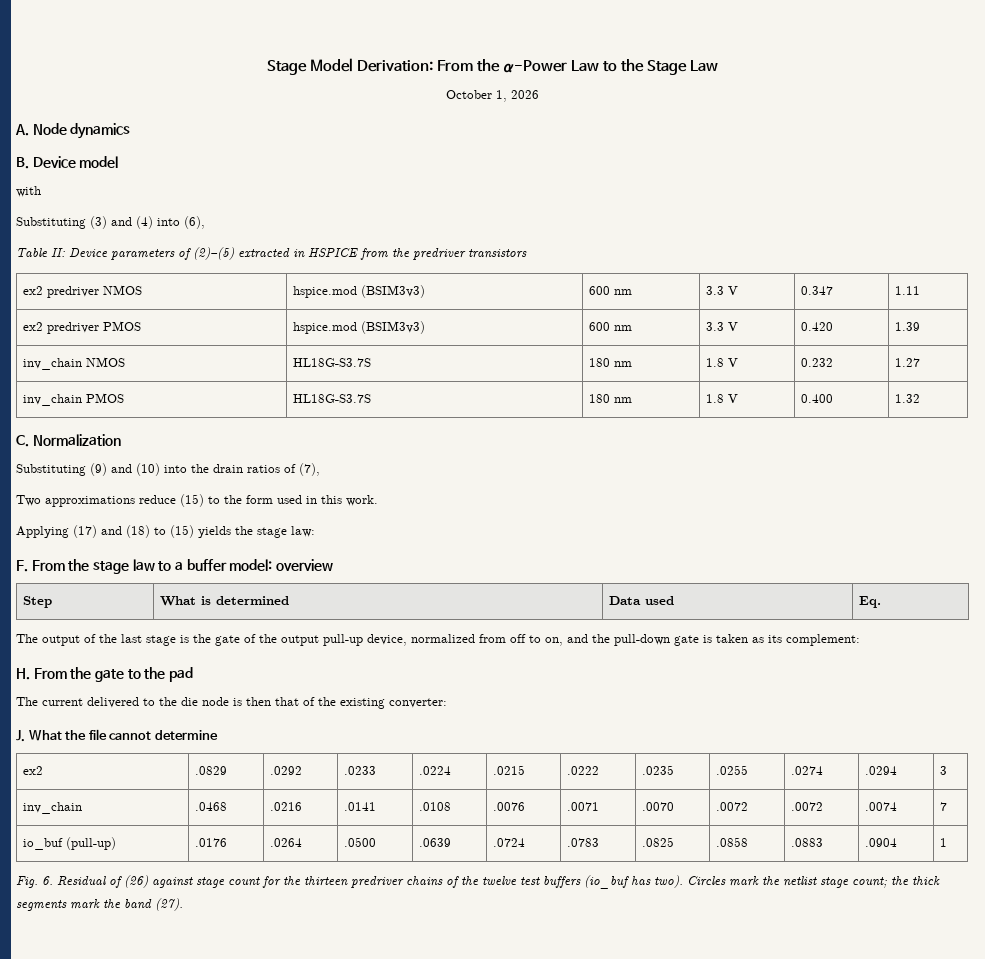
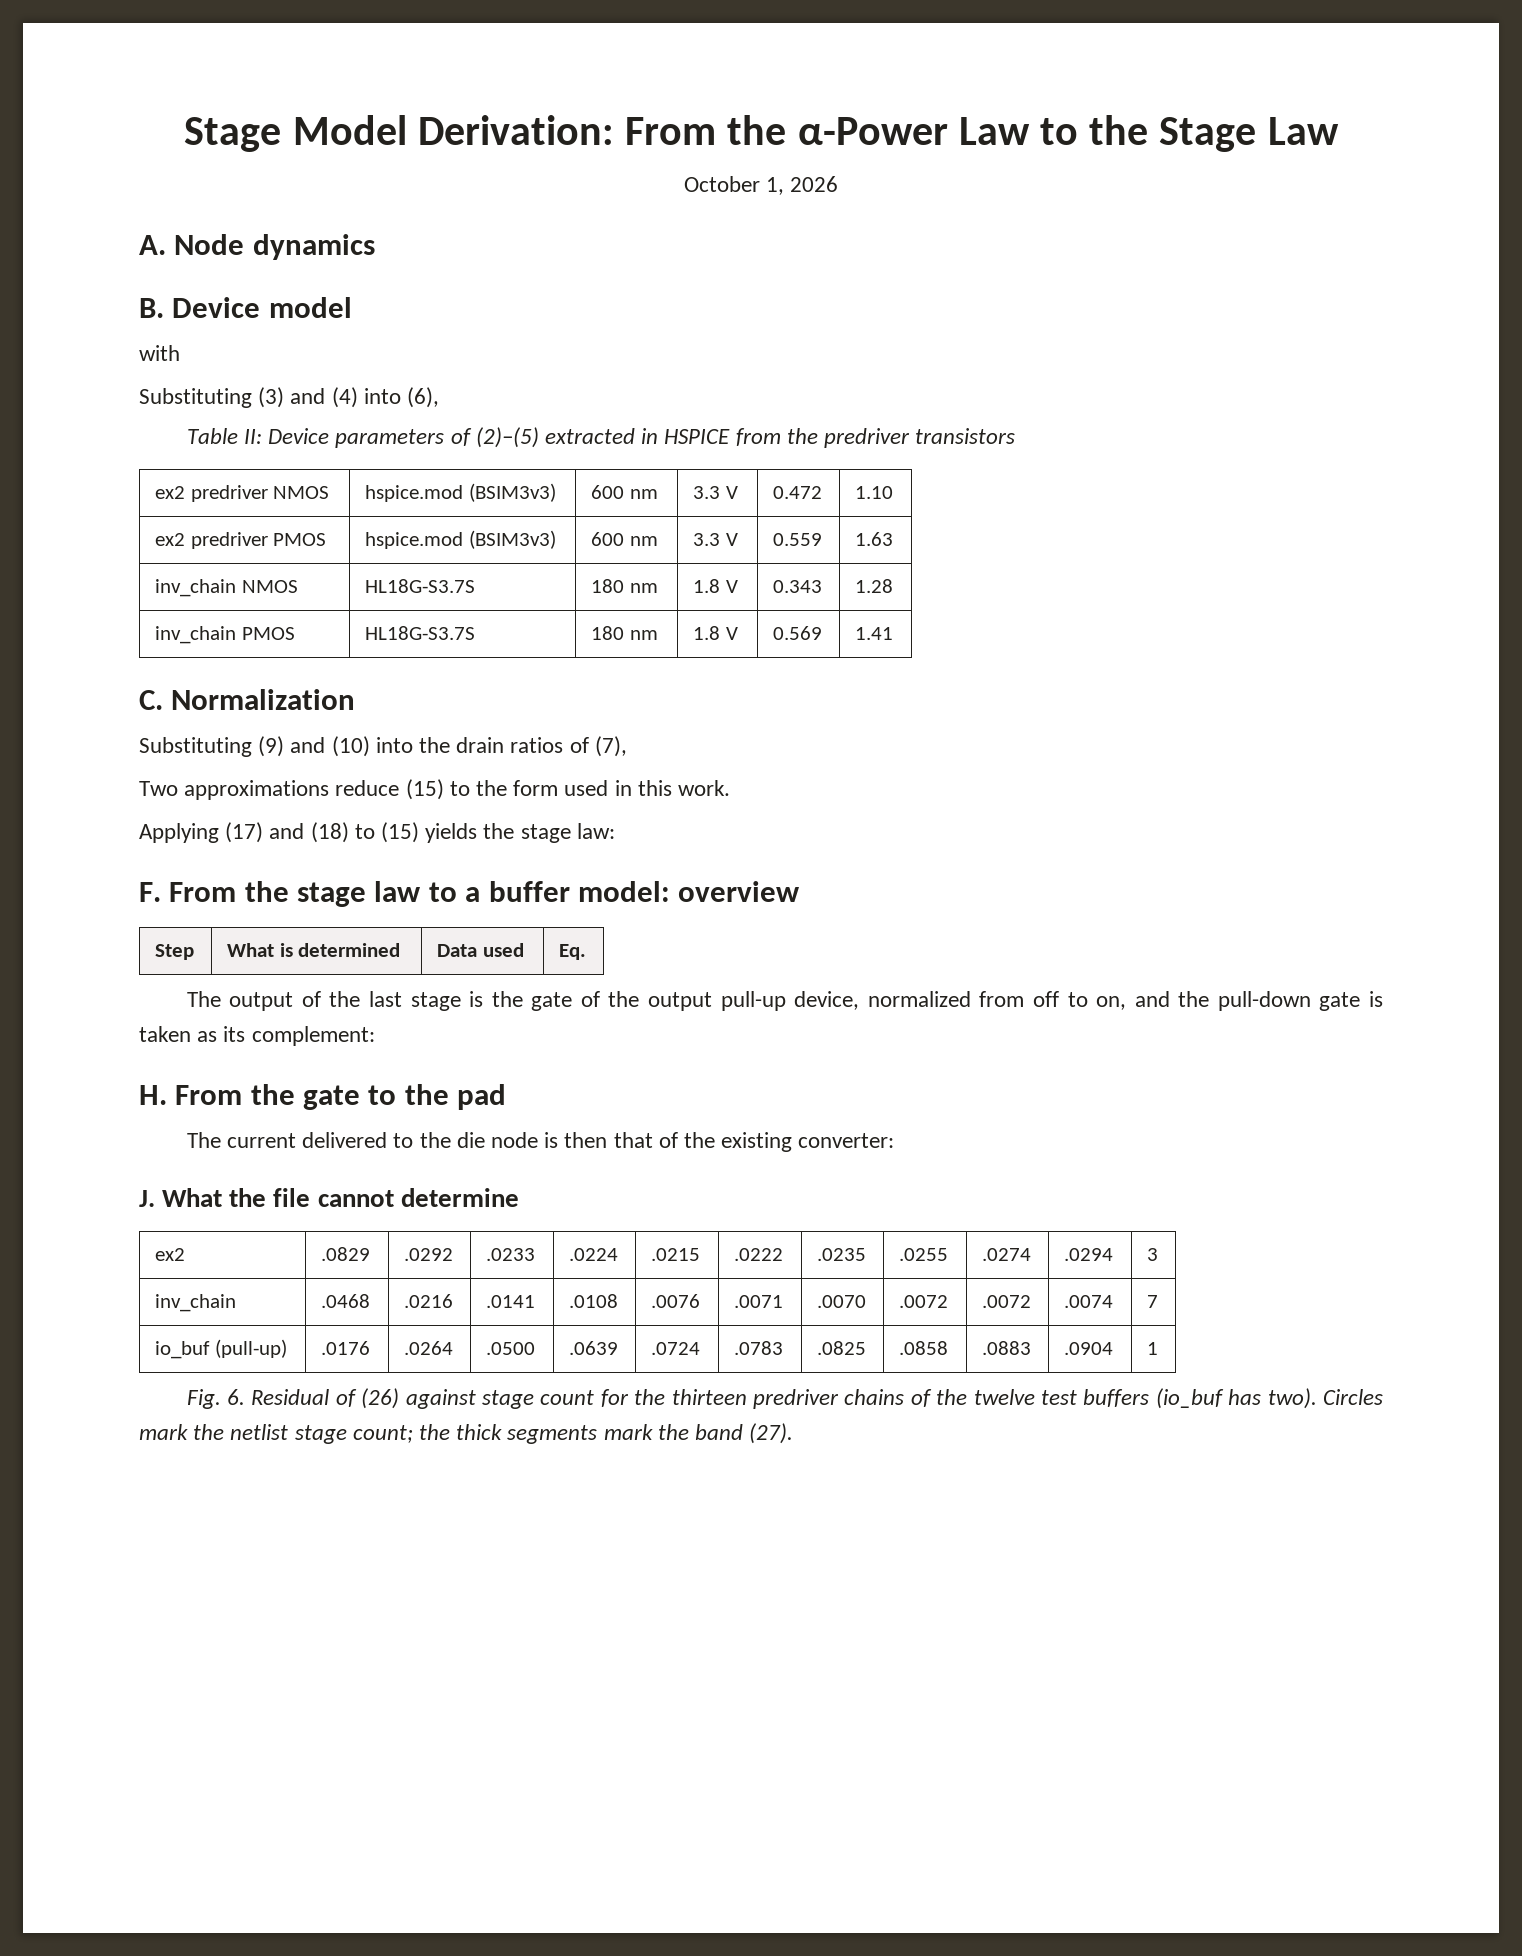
[800,286,833,295] [894,286,920,295] 0.347 | 1.11 -> [773,486,823,499] [855,486,894,499] 0.472 | 1.10
[800,322,833,331] [894,322,920,331] 0.420 | 1.39 -> [773,533,823,546] [855,532,894,546] 0.559 | 1.63
[800,358,833,367] [894,358,920,367] 0.232 | 1.27 -> [773,580,823,593] [855,579,894,593] 0.343 | 1.28
[800,394,833,403] [894,394,920,403] 0.400 | 1.32 -> [773,626,823,640] [855,627,894,640] 0.569 | 1.41

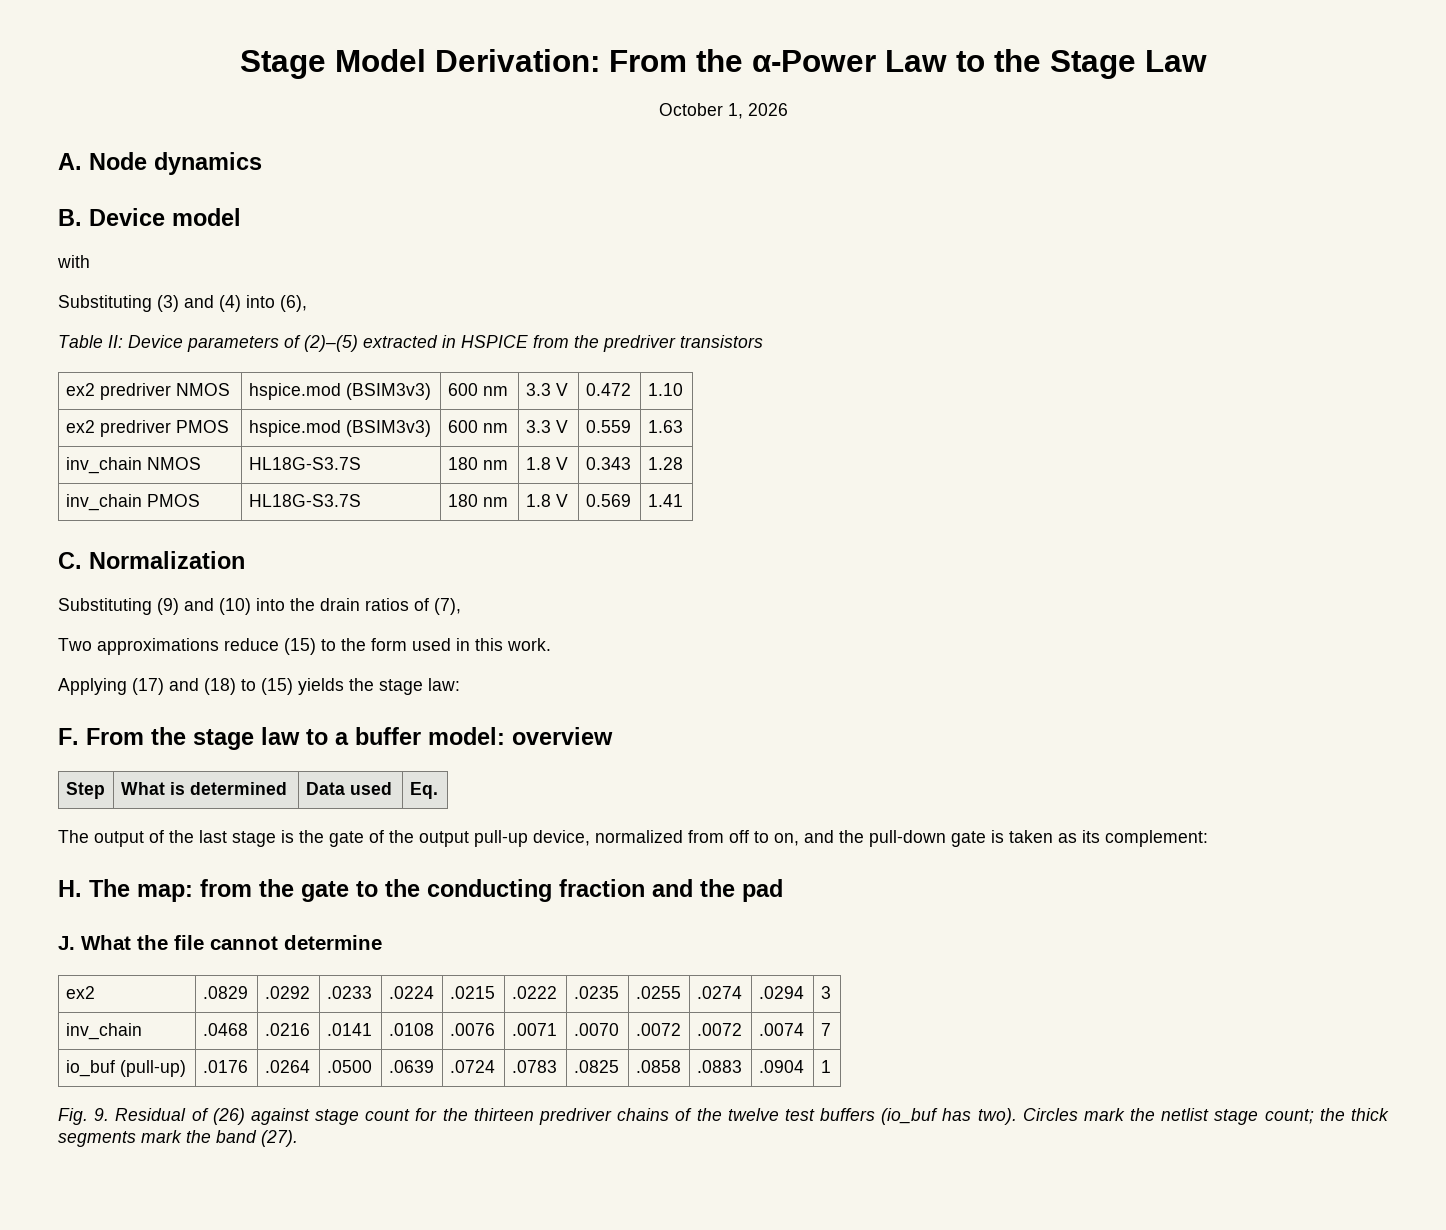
[175,1085,243,1105] From -> [89,879,252,902] The map: from
[457,1084,507,1110] [186,1132,895,1152] pad // The current delivered to the die node is then that of the existing converter: -> [427,879,783,902] conducting fraction and the pad
[227,1389,246,1405] 6. -> [94,1108,110,1121] 9.

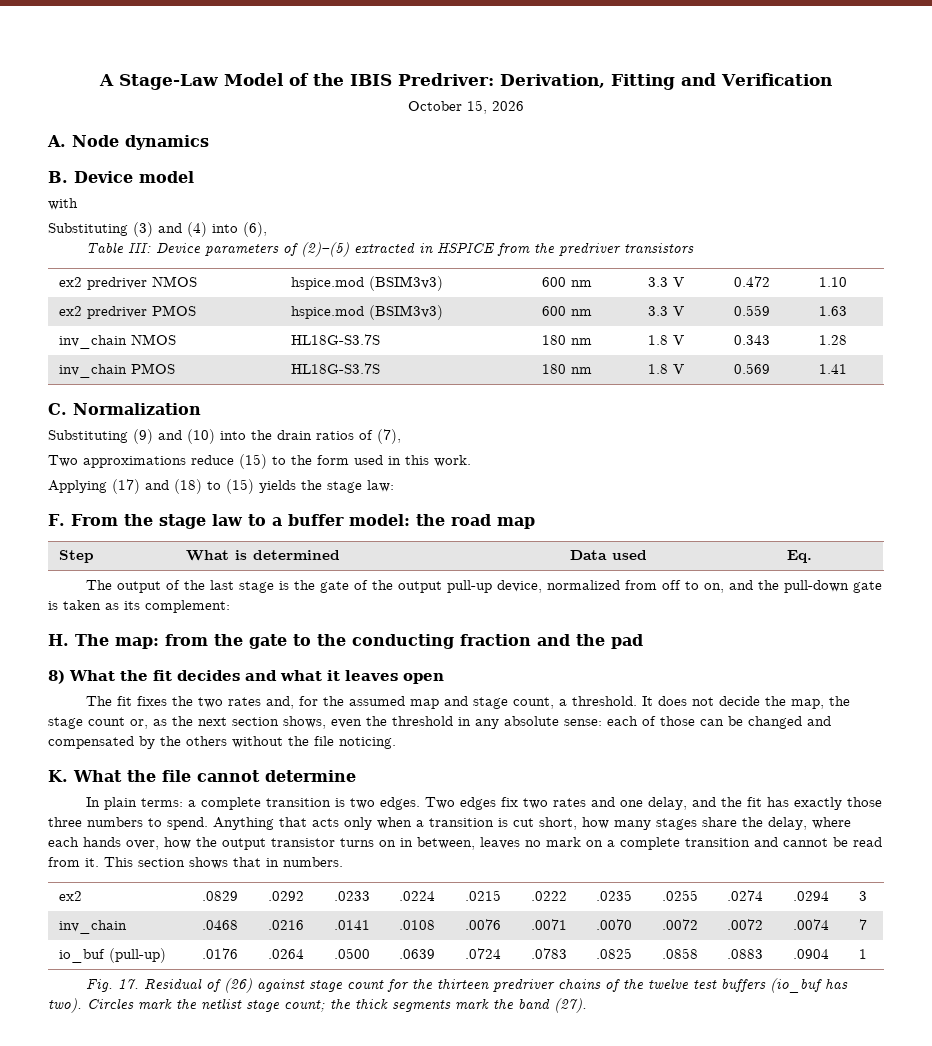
[239,49,1207,79] Stage Model Derivation: From the α-Power Law to the Stage Law -> [99,73,833,90] A Stage-Law Model of the IBIS Predriver: Derivation, Fitting and Verification
[727,103,743,119] 1, -> [467,100,487,114] 15,
[108,335,123,348] II: -> [127,243,151,253] III:
[512,727,613,745] overview -> [415,514,535,529] the road map
[58,936,75,950] J. -> [48,670,444,684] [85,696,850,709] [48,716,831,729] [48,736,396,749] [48,770,68,782] 8) What the fit decides and what it leaves open // The fit fixes the two rates and, for the assumed map and stage count, a threshold. It does not decide the map, the stage count or, as the next section shows, even the threshold in any absolute sense: each of those can be changed and compensated by the others without the file noticing. // K.
(382, 942) none -> [85,797,882,810] [48,817,851,830] [48,837,882,850] [48,857,343,869] // In plain terms: a complete transition is two edges. Two edges fix two rates and one delay, and the fit has exactly those three numbers to spend. Anything that acts only when a transition is cut short, how many stages share the delay, where each hands over, how the output transistor turns on in between, leaves no mark on a complete transition and cannot be read from it. This section shows that in numbers.
[94,1108,110,1121] 9. -> [117,979,139,989] 17.

